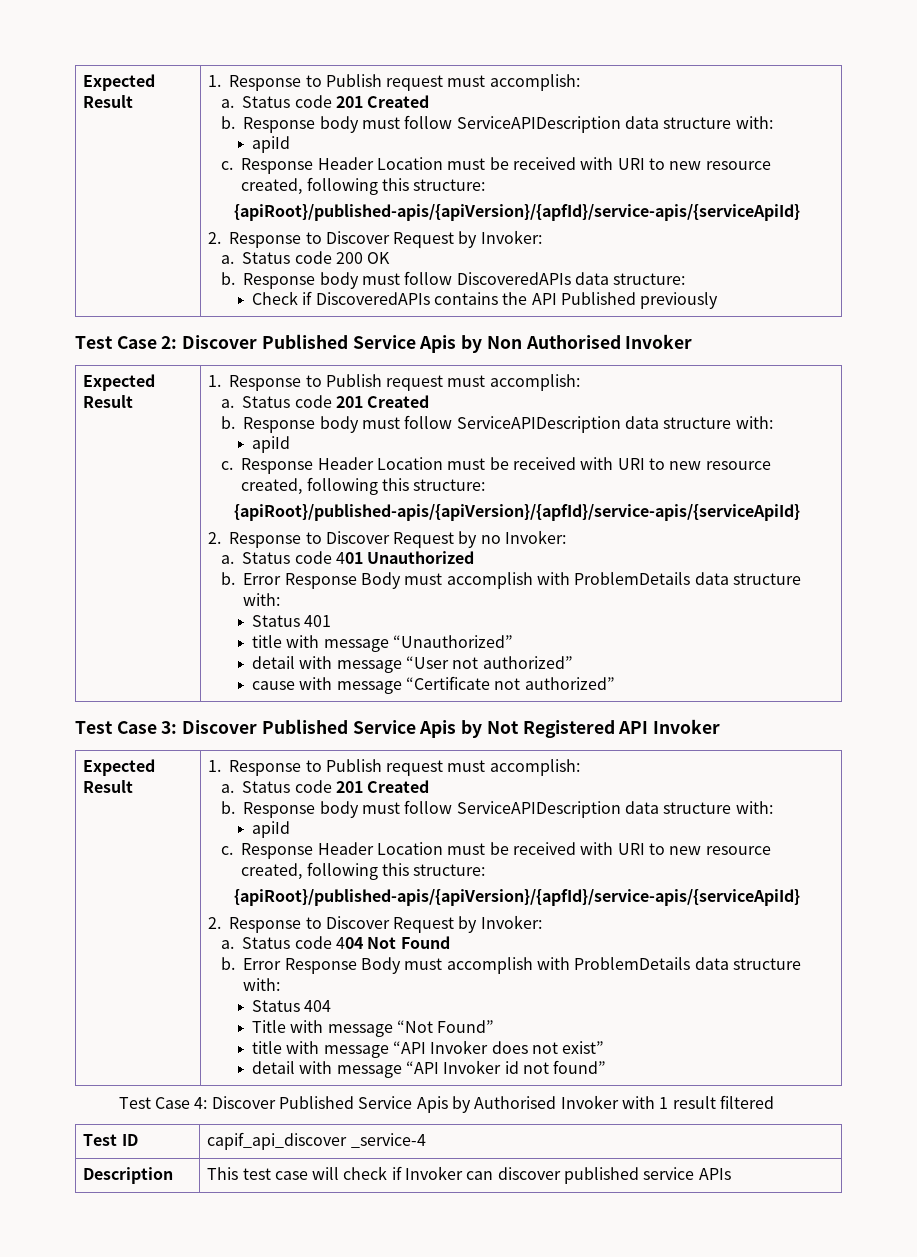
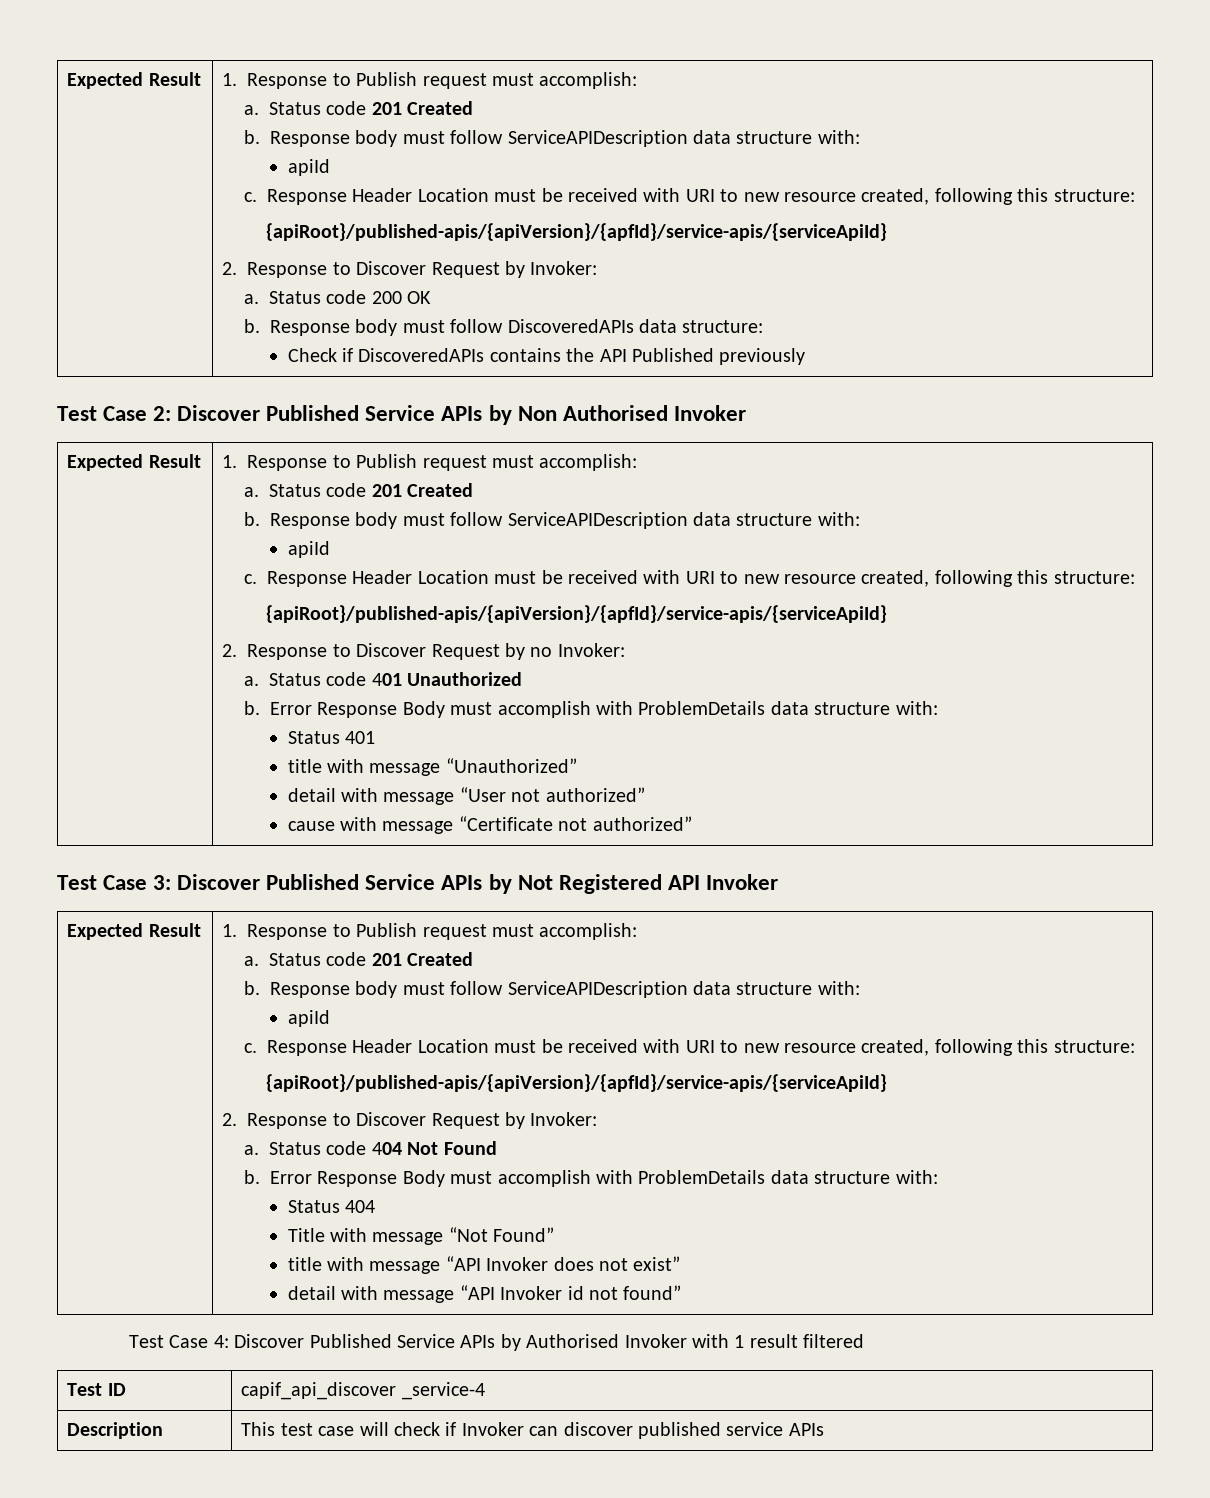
[419,335,457,353] Apis -> [441,406,483,421] APIs
[419,720,457,738] Apis -> [441,875,483,890] APIs
[416,1096,448,1113] Apis -> [460,1335,496,1348] APIs

